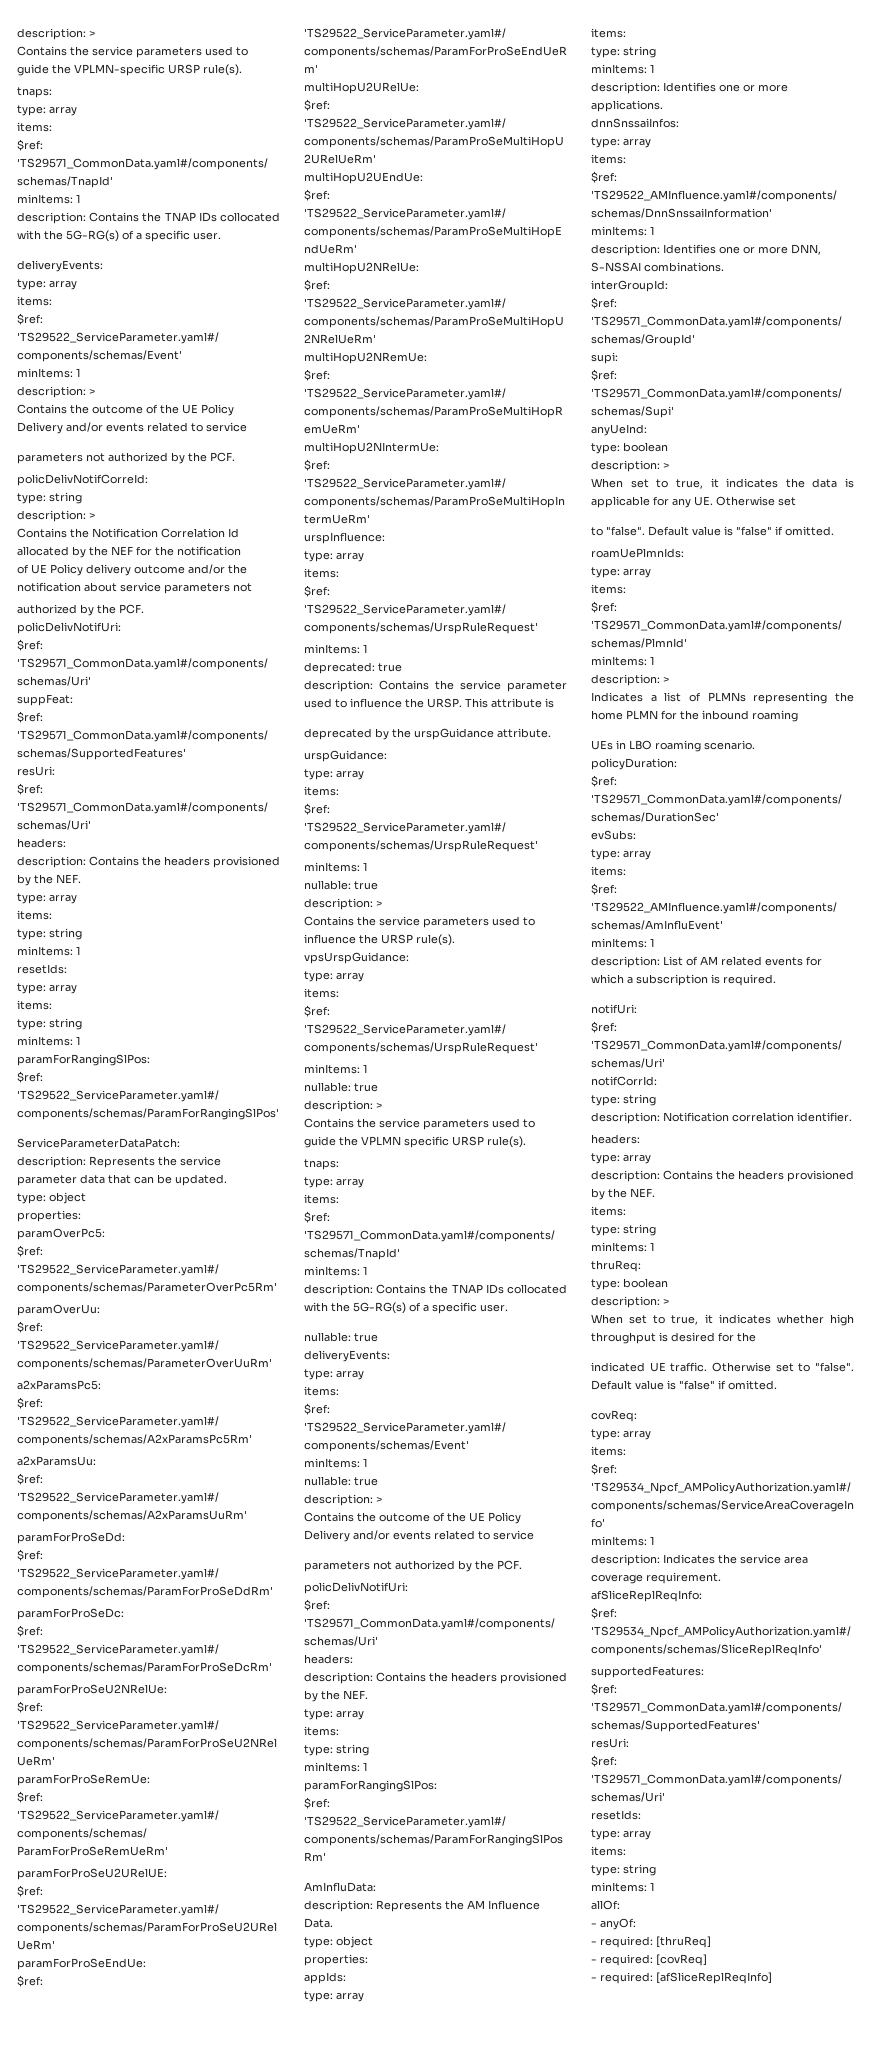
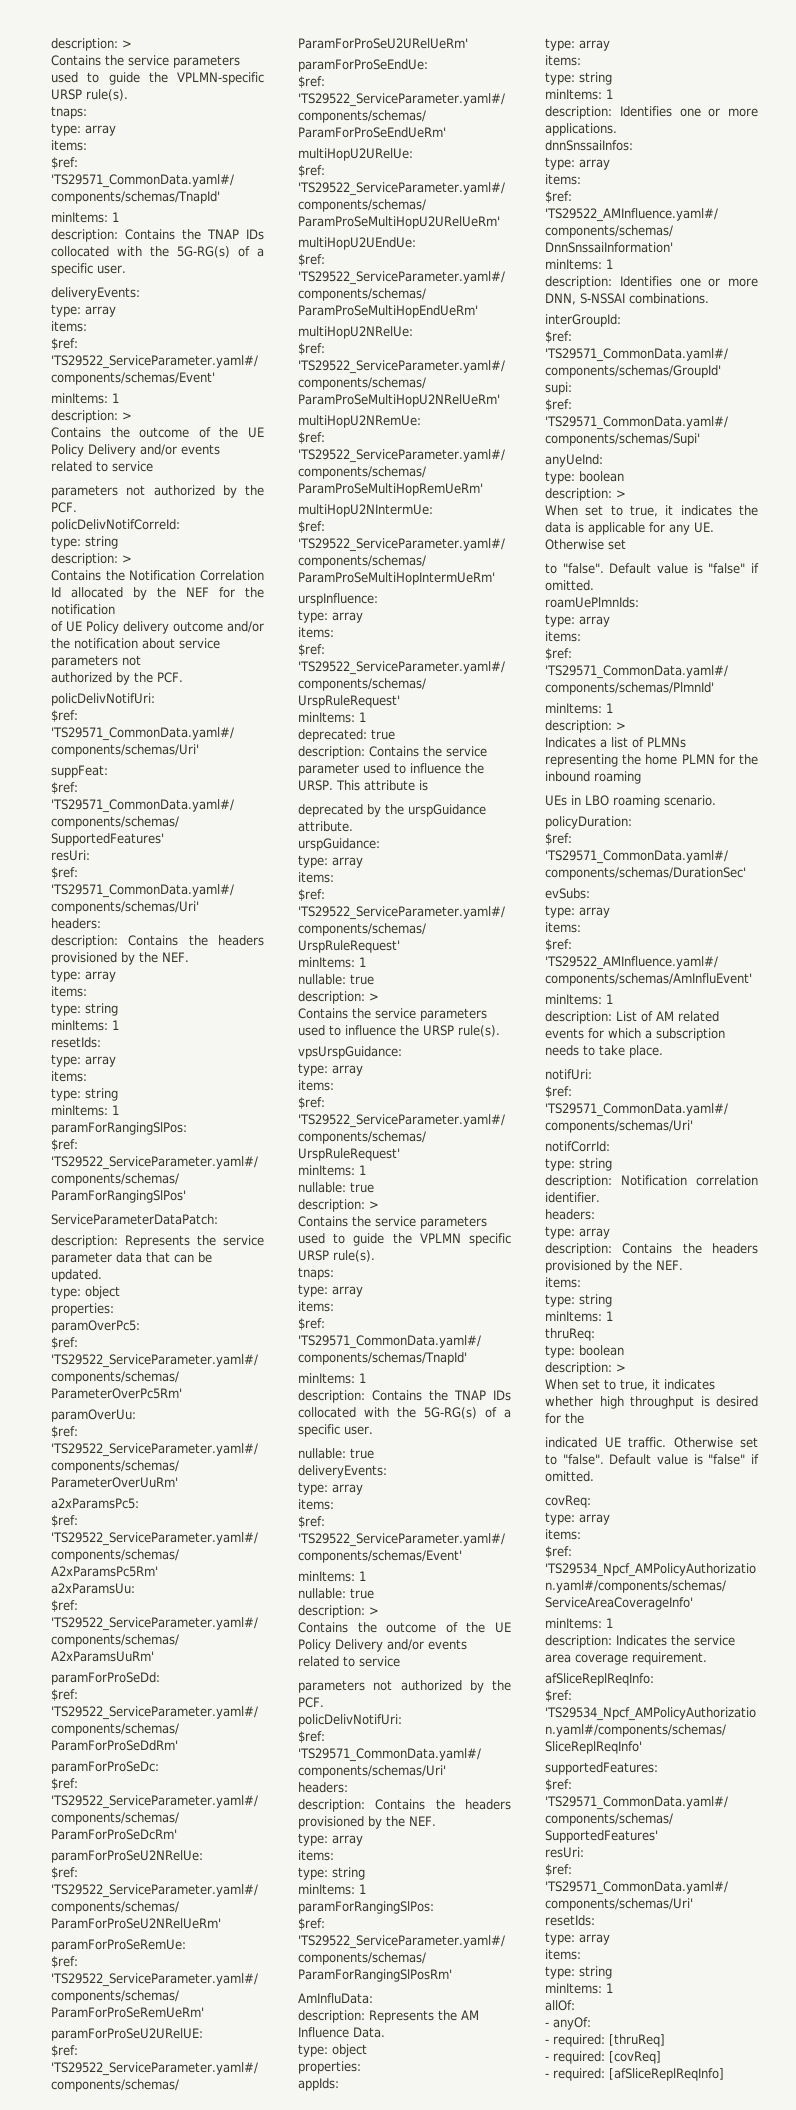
[711,974,776,986] is required. -> [545,1045,663,1058] needs to take place.

